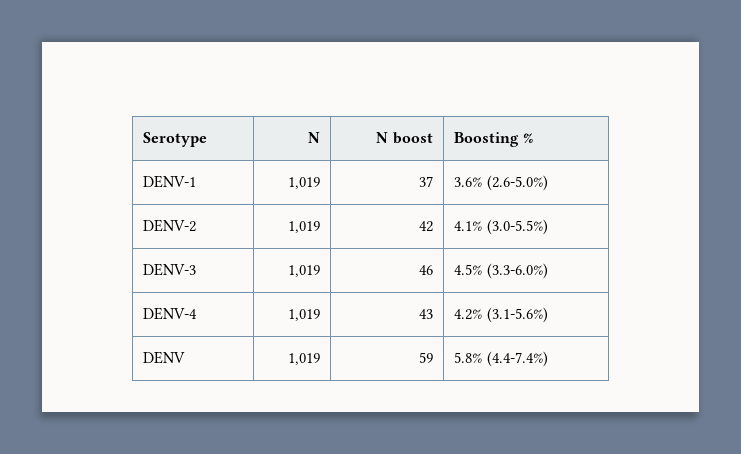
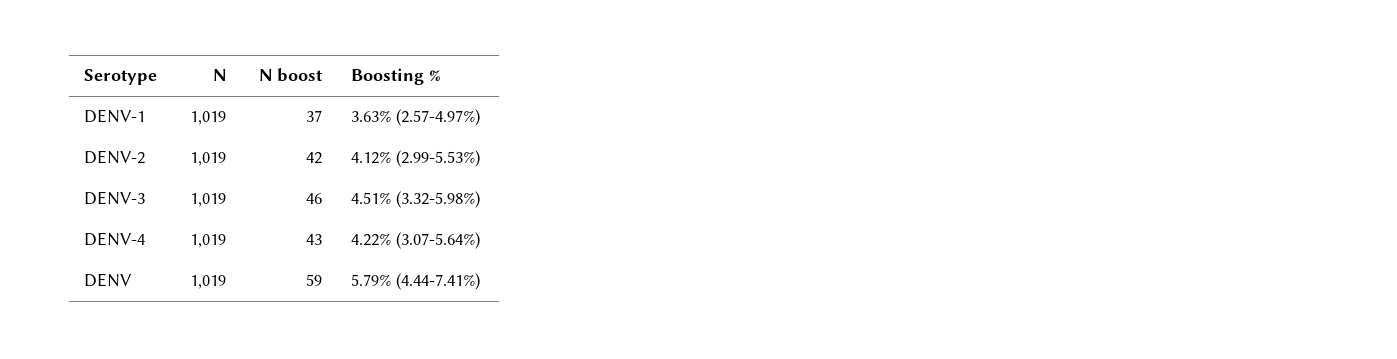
[454,175,548,191] 3.6% (2.6-5.0%) -> [351,109,481,126] 3.63% (2.57-4.97%)
[454,219,548,235] 4.1% (3.0-5.5%) -> [351,150,481,167] 4.12% (2.99-5.53%)
[454,263,548,279] 4.5% (3.3-6.0%) -> [351,191,481,208] 4.51% (3.32-5.98%)
[454,307,548,323] 4.2% (3.1-5.6%) -> [351,232,481,249] 4.22% (3.07-5.64%)
[454,351,548,367] 5.8% (4.4-7.4%) -> [351,273,481,290] 5.79% (4.44-7.41%)

